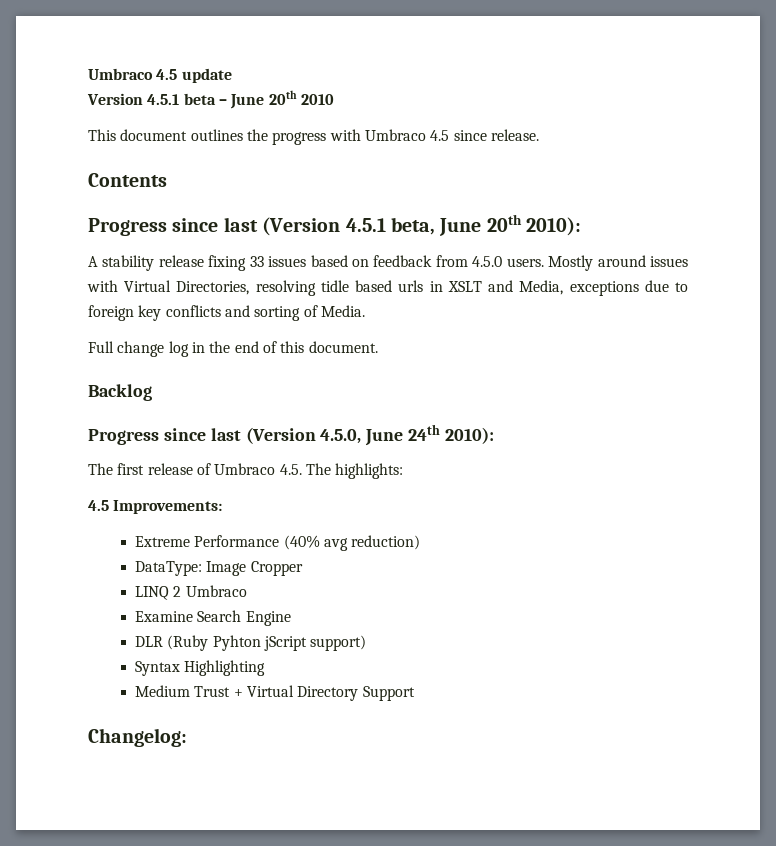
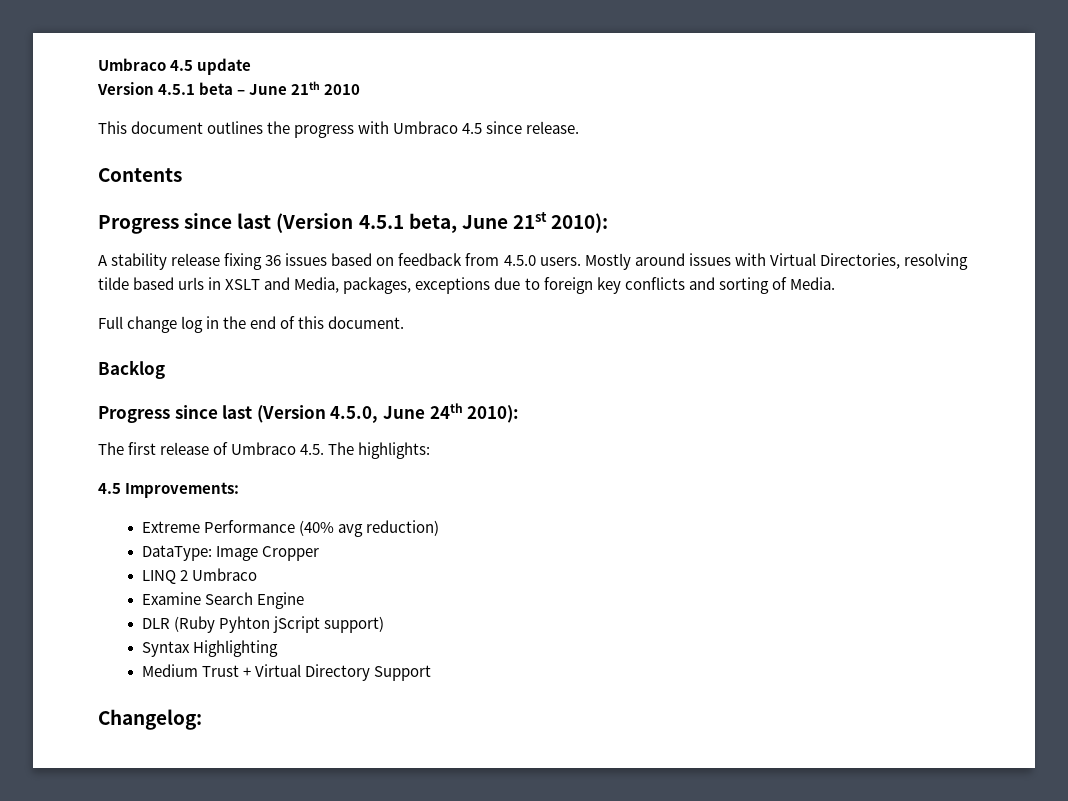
[268,90,297,105] 20th -> [291,81,321,95] 21th
[486,214,522,232] 20th -> [512,212,547,229] 21st
[249,256,264,267] 33 -> [265,255,282,266] 36
[320,280,349,292] tidle -> [98,277,129,290] tilde
(564, 287) none -> [343,277,412,294] packages,

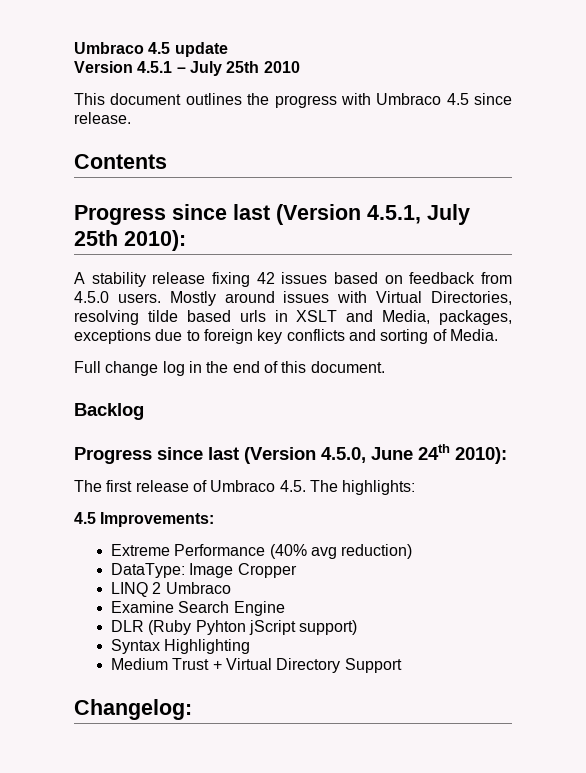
[199,81,321,95] beta – June 21th -> [176,61,260,76] – July 25th
[358,212,547,233] 4.5.1 beta, June 21st -> [367,204,470,225] [74,230,118,246] 4.5.1, July 25th
[265,255,282,266] 36 -> [256,272,275,284] 42

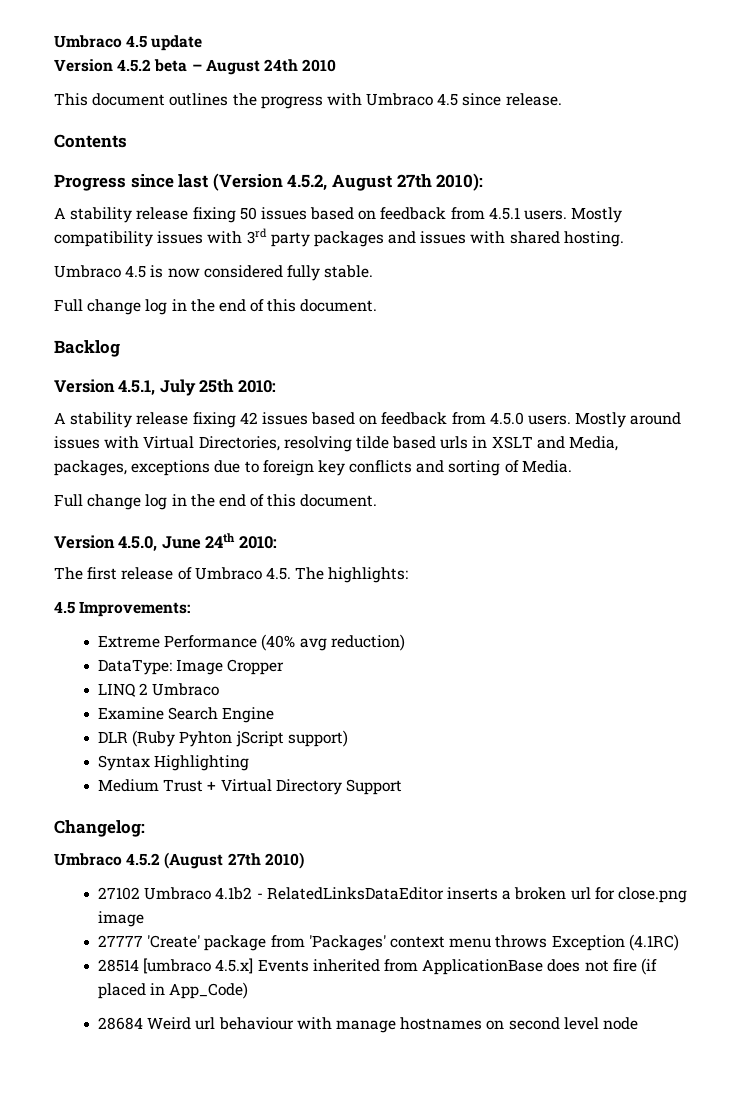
[137,61,260,76] 4.5.1 – July 25th -> [117,59,298,75] 4.5.2 beta – August 24th
(361, 214) none -> [287,173,484,191] [54,207,623,223] [54,228,624,247] [54,265,374,281] [54,299,378,315] [54,340,120,357] [54,379,115,393] 4.5.2, August 27th 2010): // A stability release fixing 50 issues based on feedback from 4.5.1 users. Mostly compatibility issues with 3rd party packages and issues with shared hosting. // Umbraco 4.5 is now considered fully stable. // Full change log in the end of this document. // Backlog // Version
[124,230,186,251] 2010): -> [237,380,276,393] 2010:
[74,403,144,420] [74,447,316,464] Backlog // Progress since last (Version -> [54,535,115,549] Version
[455,447,507,464] 2010): -> [238,536,277,549] 2010:
(192, 709) none -> [54,852,304,869] [98,887,687,903] [98,911,145,927] [98,934,679,951] [98,958,657,975] [98,982,249,999] [98,1017,638,1033] // Umbraco 4.5.2 (August 27th 2010) // 27102 Umbraco 4.1b2 - RelatedLinksDataEditor inserts a broken url for close.png image // 27777 'Create' package from 'Packages' context menu throws Exception (4.1RC) // 28514 [umbraco 4.5.x] Events inherited from ApplicationBase does not fire (if placed in App_Code) // 28684 Weird url behaviour with manage hostnames on second level node

